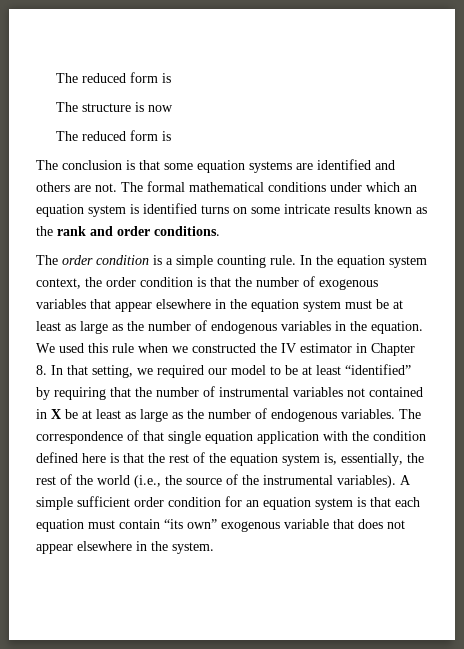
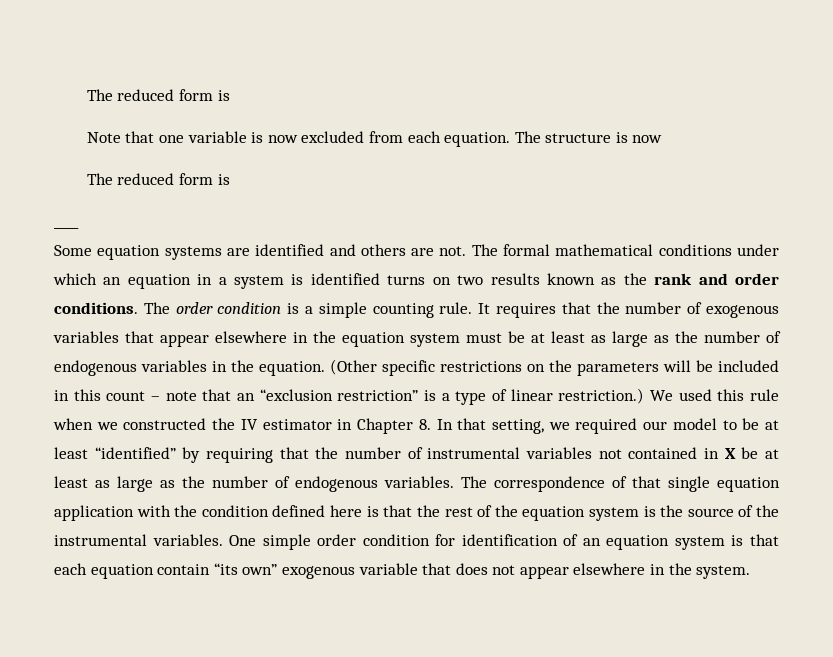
[56,72,172,83] The reduced form is // -> [86,89,230,101] [86,131,511,147] The reduced form is // Note that one variable is now excluded from each equation.
[36,160,193,170] The conclusion is that some -> [54,227,79,229] [54,245,92,256] ____ // Some
(84, 210) none -> [197,274,227,285] in a
[251,204,330,214] some intricate -> [457,275,484,285] two
(220, 231) // -> (138, 308) none
[300,255,427,268] [36,277,206,289] In the equation system context, the order condition is -> [478,303,556,318] It requires
(423, 327) none -> [330,359,779,376] [54,388,645,405] (Other specific restrictions on the parameters will be included in this count – note that an “exclusion restriction” is a type of linear restriction.)
[324,453,424,466] [36,474,161,488] is, essentially, the rest of the world (i.e., -> [643,506,656,517] is
[337,475,411,488] [36,496,130,510] variables). A simple sufficient -> [152,534,311,550] variables. One simple
(242, 501) none -> [461,534,579,546] identification of
[88,520,115,529] must -> (154, 571) none

